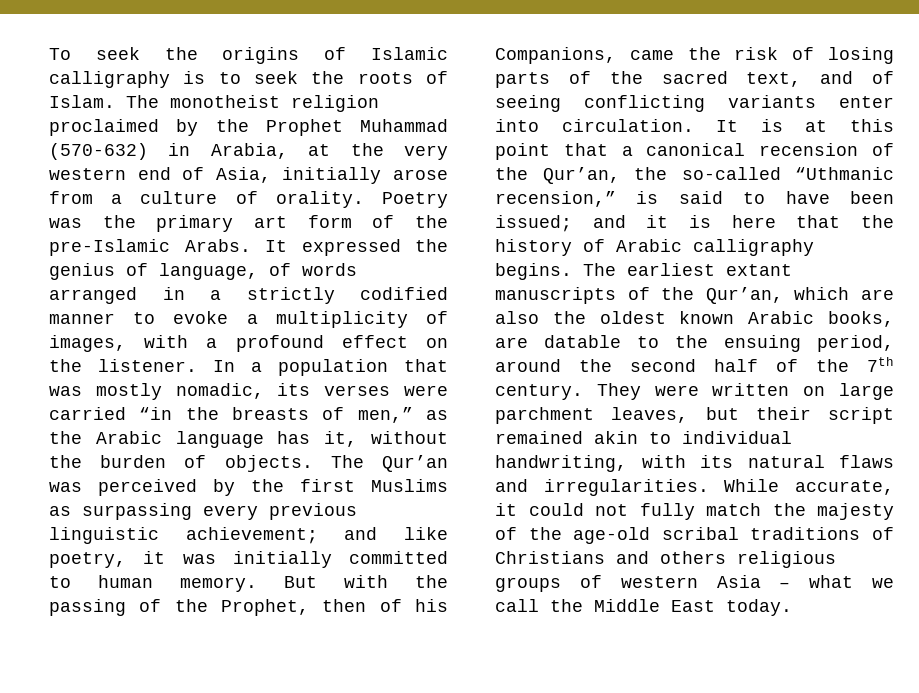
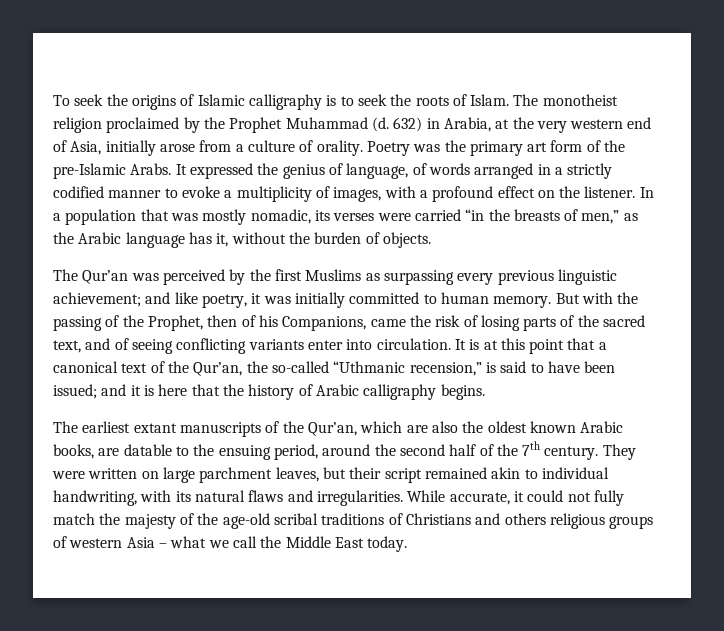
[49,143,148,160] (570-632) -> [371,117,423,132] (d. 632)
(313, 463) none -> (431, 240) //
[759,143,859,156] recension -> [121,363,148,373] text
(572, 271) none -> (485, 392) //

